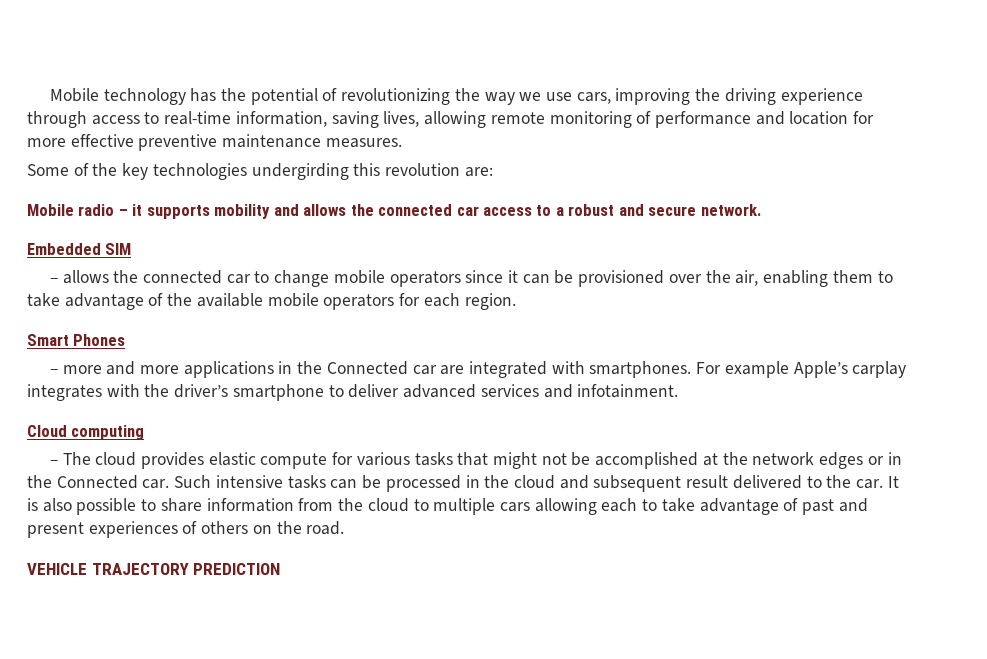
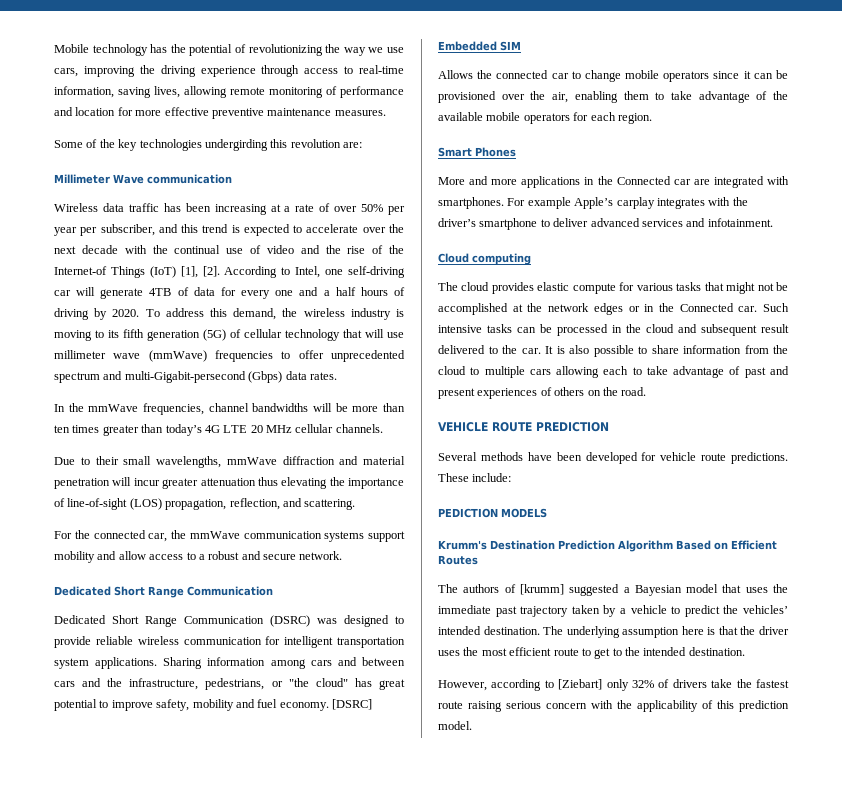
[27,204,479,219] Mobile radio – it supports mobility and allows the connected car -> [54,174,232,184] [54,203,405,215] [54,224,404,236] [54,245,404,254] [54,266,405,278] [54,287,405,299] [54,308,404,320] [54,329,404,341] [54,350,405,362] [54,371,337,383] [54,403,406,415] [54,424,383,436] [54,456,405,468] [54,477,404,489] [54,498,356,510] [54,530,405,542] [54,551,146,563] Millimeter Wave communication // Wireless data traffic has been increasing at a rate of over 50% per year per subscriber, and this trend is expected to accelerate over the next decade with the continual use of video and the rise of the Internet-of Things (IoT) [1], [2]. According to Intel, one self-driving car will generate 4TB of data for every one and a half hours of driving by 2020. To address this demand, the wireless industry is moving to its fifth generation (5G) of cellular technology that will use millimeter wave (mmWave) frequencies to offer unprecedented spectrum and multi-Gigabit-persecond (Gbps) data rates. // In the mmWave frequencies, channel bandwidths will be more than ten times greater than today’s 4G LTE 20 MHz cellular channels. // Due to their small wavelengths, mmWave diffraction and material penetration will incur greater attenuation thus elevating the importance of line-of-sight (LOS) propagation, reflection, and scattering. // For the connected car, the mmWave communication systems support mobility and allow
(761, 210) none -> [54,586,273,598] [54,615,404,627] [54,636,405,648] [54,657,406,669] [54,678,405,690] [54,699,372,711] // Dedicated Short Range Communication // Dedicated Short Range Communication (DSRC) was designed to provide reliable wireless communication for intelligent transportation system applications. Sharing information among cars and between cars and the infrastructure, pedestrians, or "the cloud" has great potential to improve safety, mobility and fuel economy. [DSRC]
[49,270,109,284] – allows -> [438,70,473,79] Allows
[49,365,102,374] – more -> [438,177,465,185] More
[49,460,58,465] – -> (531, 259) none
[91,563,189,575] TRAJECTORY -> [492,422,532,432] ROUTE
(281, 569) none -> [438,452,788,464] [438,473,512,482] [438,508,547,518] [438,540,777,552] [438,555,478,565] [438,584,788,596] [438,605,788,617] [438,626,789,638] [438,647,745,659] [438,679,789,691] [438,700,789,712] [438,721,472,730] // Several methods have been developed for vehicle route predictions. These include: // PEDICTION MODELS // Krumm's Destination Prediction Algorithm Based on Efficient Routes // The authors of [krumm] suggested a Bayesian model that uses the immediate past trajectory taken by a vehicle to predict the vehicles’ intended destination. The underlying assumption here is that the driver uses the most efficient route to get to the intended destination. // However, according to [Ziebart] only 32% of drivers take the fastest route raising serious concern with the applicability of this prediction model.

